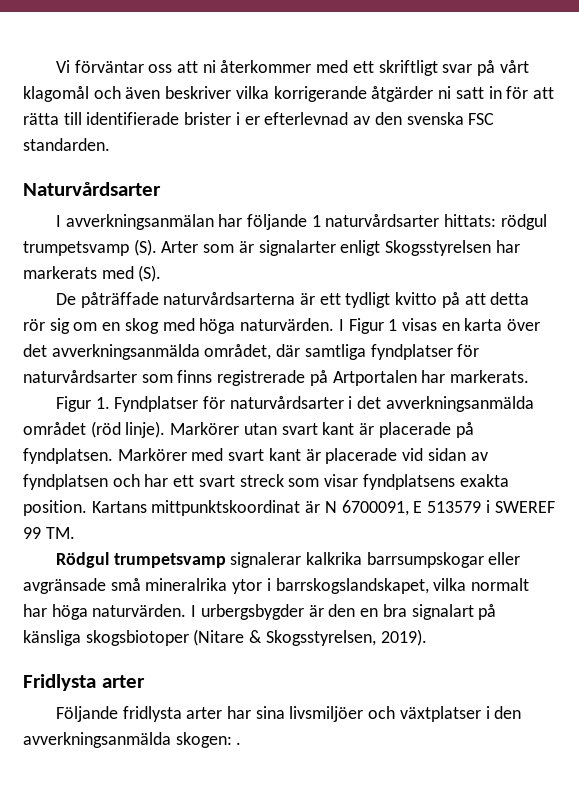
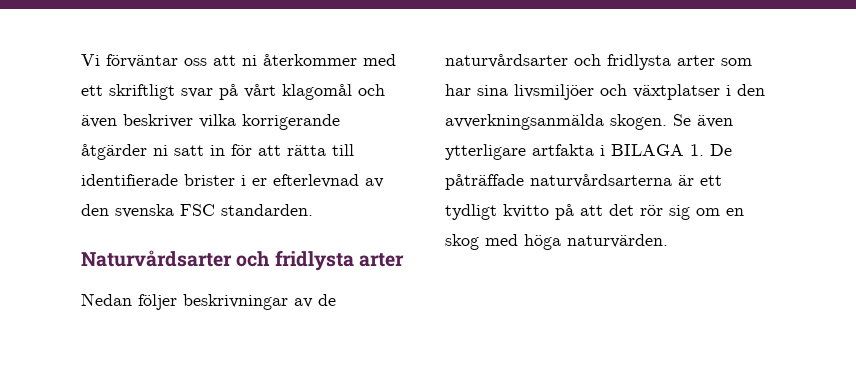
[55,214,547,230] [23,239,520,256] [23,265,162,282] // I avverkningsanmälan har följande 1 naturvårdsarter hittats: rödgul trumpetsvamp (S). Arter som är signalarter enligt Skogsstyrelsen har markerats med (S). // -> [236,250,404,271] [81,293,336,310] [445,54,752,70] [445,84,765,100] [445,114,733,130] [445,144,704,160] och fridlysta arter // Nedan följer beskrivningar av de naturvårdsarter och fridlysta arter som har sina livsmiljöer och växtplatser i den avverkningsanmälda skogen. Se även ytterligare artfakta i BILAGA 1.
[490,292,530,305] detta -> [609,204,634,216] det
[338,318,541,334] [23,344,480,360] [23,370,530,386] [55,396,534,412] [23,421,474,438] [23,448,488,464] [23,474,509,490] [23,500,555,516] [23,527,75,539] [55,552,521,568] [23,578,530,594] [23,604,497,620] [23,629,427,646] [23,674,145,691] [55,706,522,722] [23,732,242,748] I Figur 1 visas en karta över det avverkningsanmälda området, där samtliga fyndplatser för naturvårdsarter som finns registrerade på Artportalen har markerats. // Figur 1. Fyndplatser för naturvårdsarter i det avverkningsanmälda området (röd linje). Markörer utan svart kant är placerade på fyndplatsen. Markörer med svart kant är placerade vid sidan av fyndplatsen och har ett svart streck som visar fyndplatsens exakta position. Kartans mittpunktskoordinat är N 6700091, E 513579 i SWEREF 99 TM. // Rödgul trumpetsvamp signalerar kalkrika barrsumpskogar eller avgränsade små mineralrika ytor i barrskogslandskapet, vilka normalt har höga naturvärden. I urbergsbygder är den en bra signalart på känsliga skogsbiotoper (Nitare & Skogsstyrelsen, 2019). // Fridlysta arter // Följande fridlysta arter har sina livsmiljöer och växtplatser i den avverkningsanmälda skogen: . -> (668, 241) none

